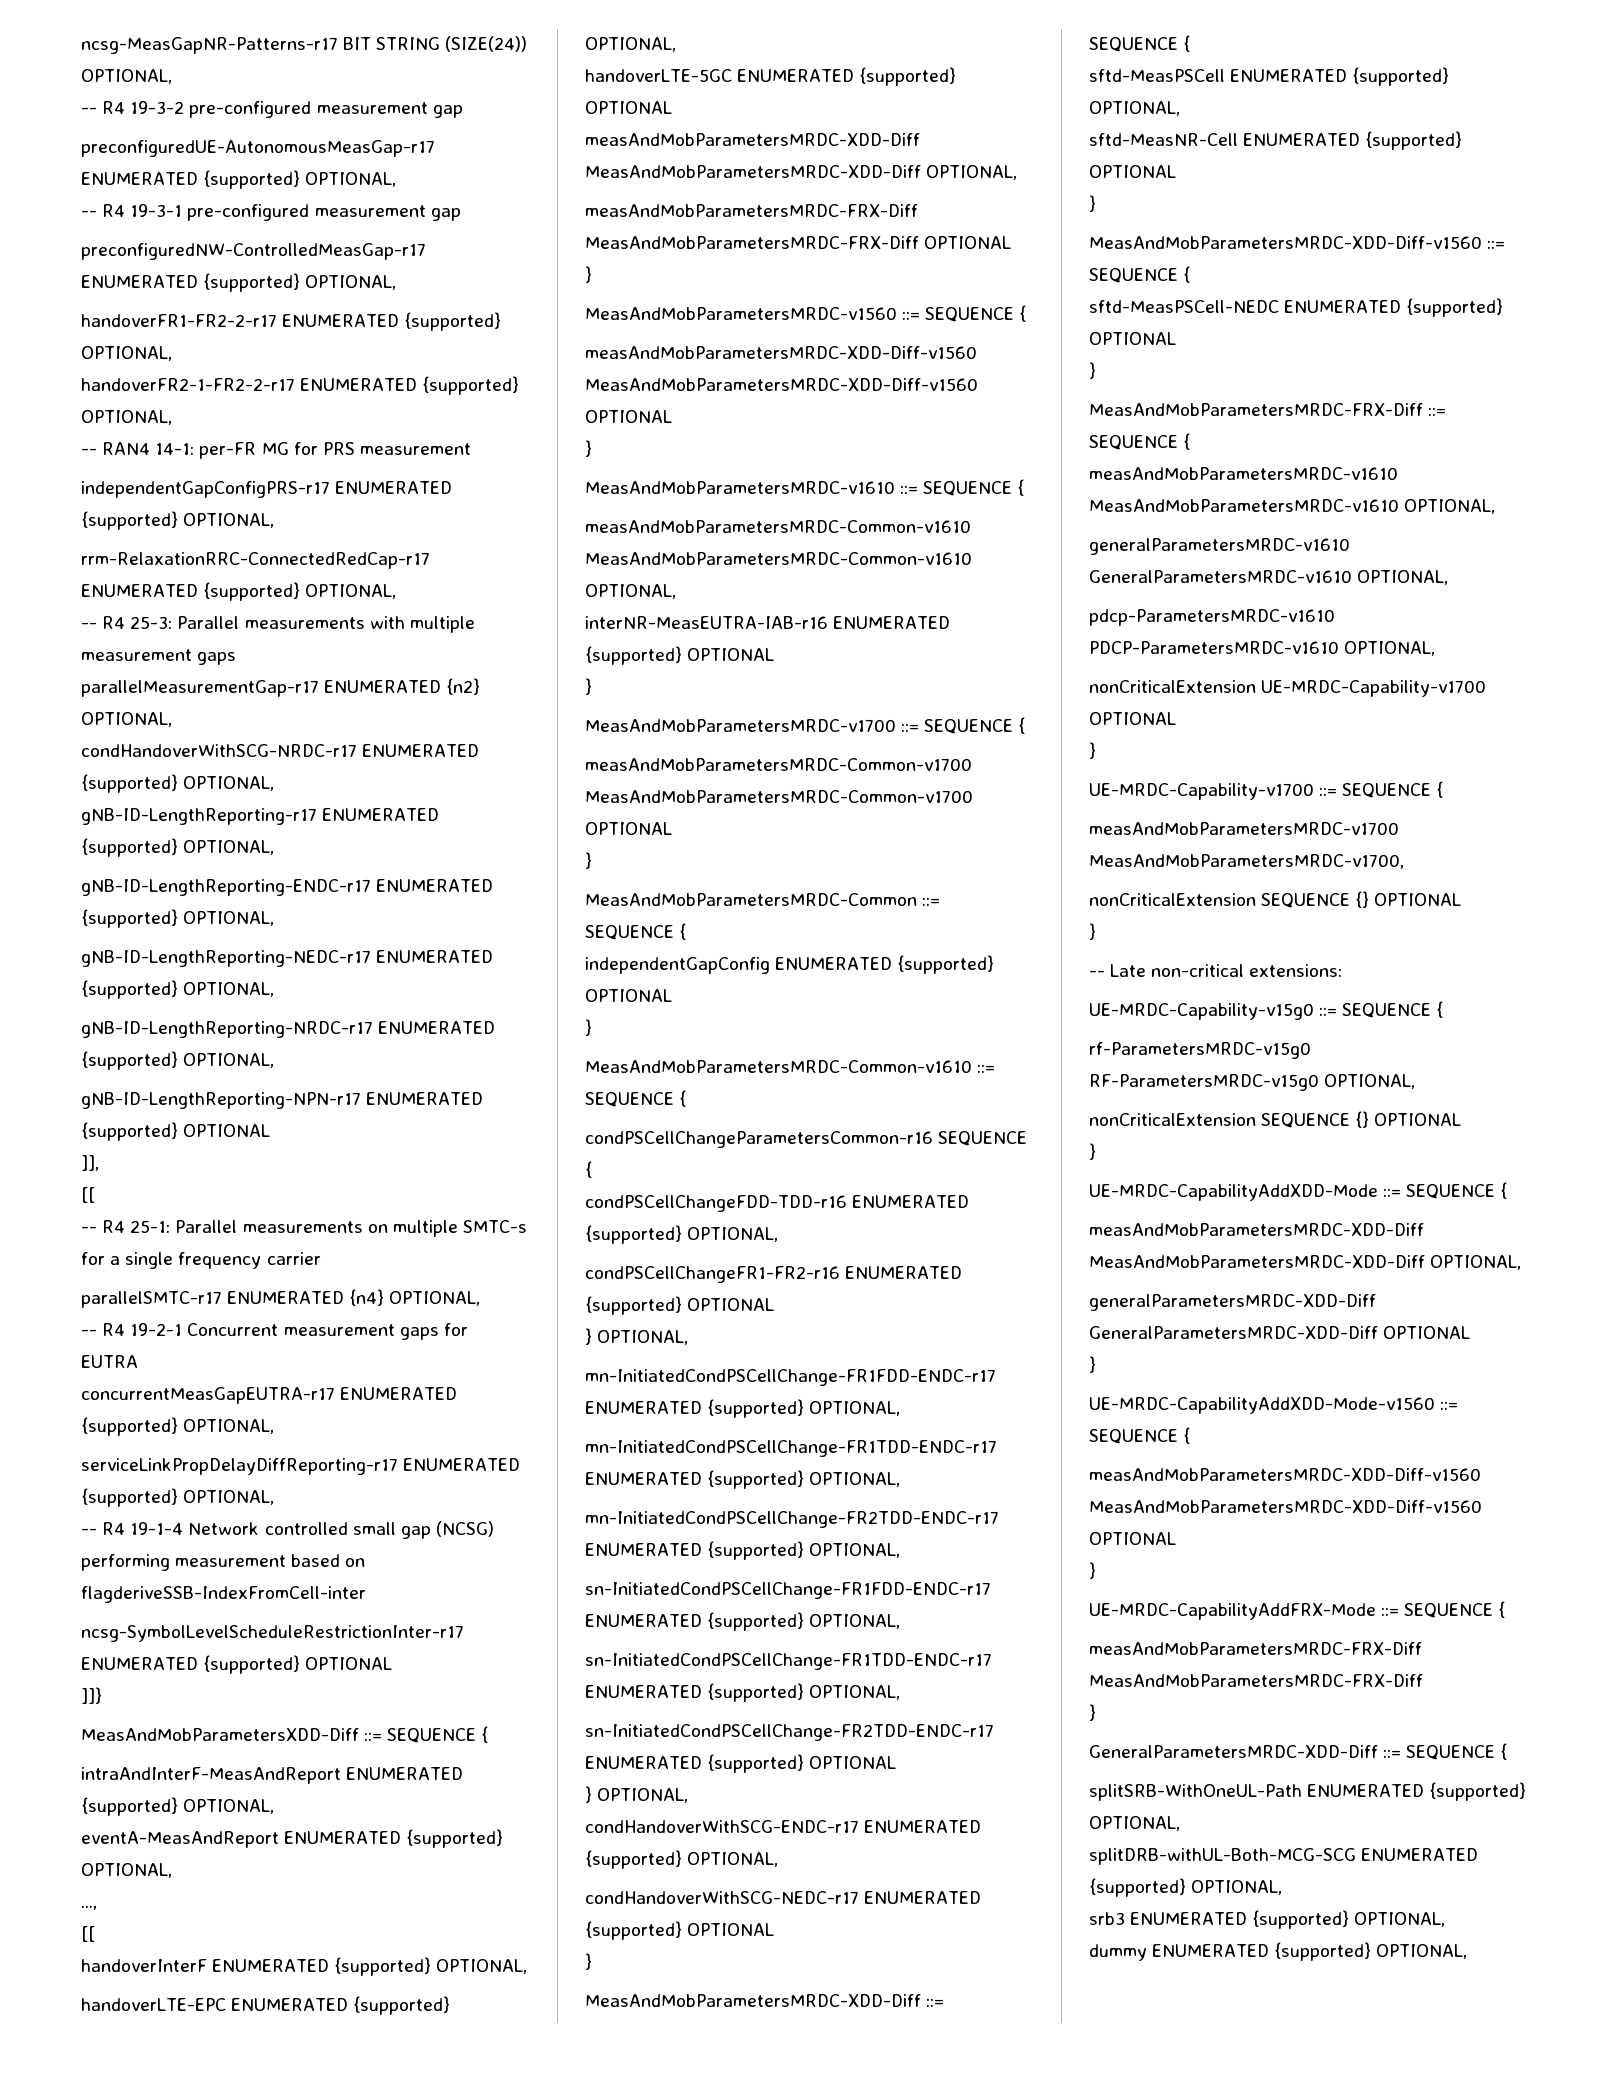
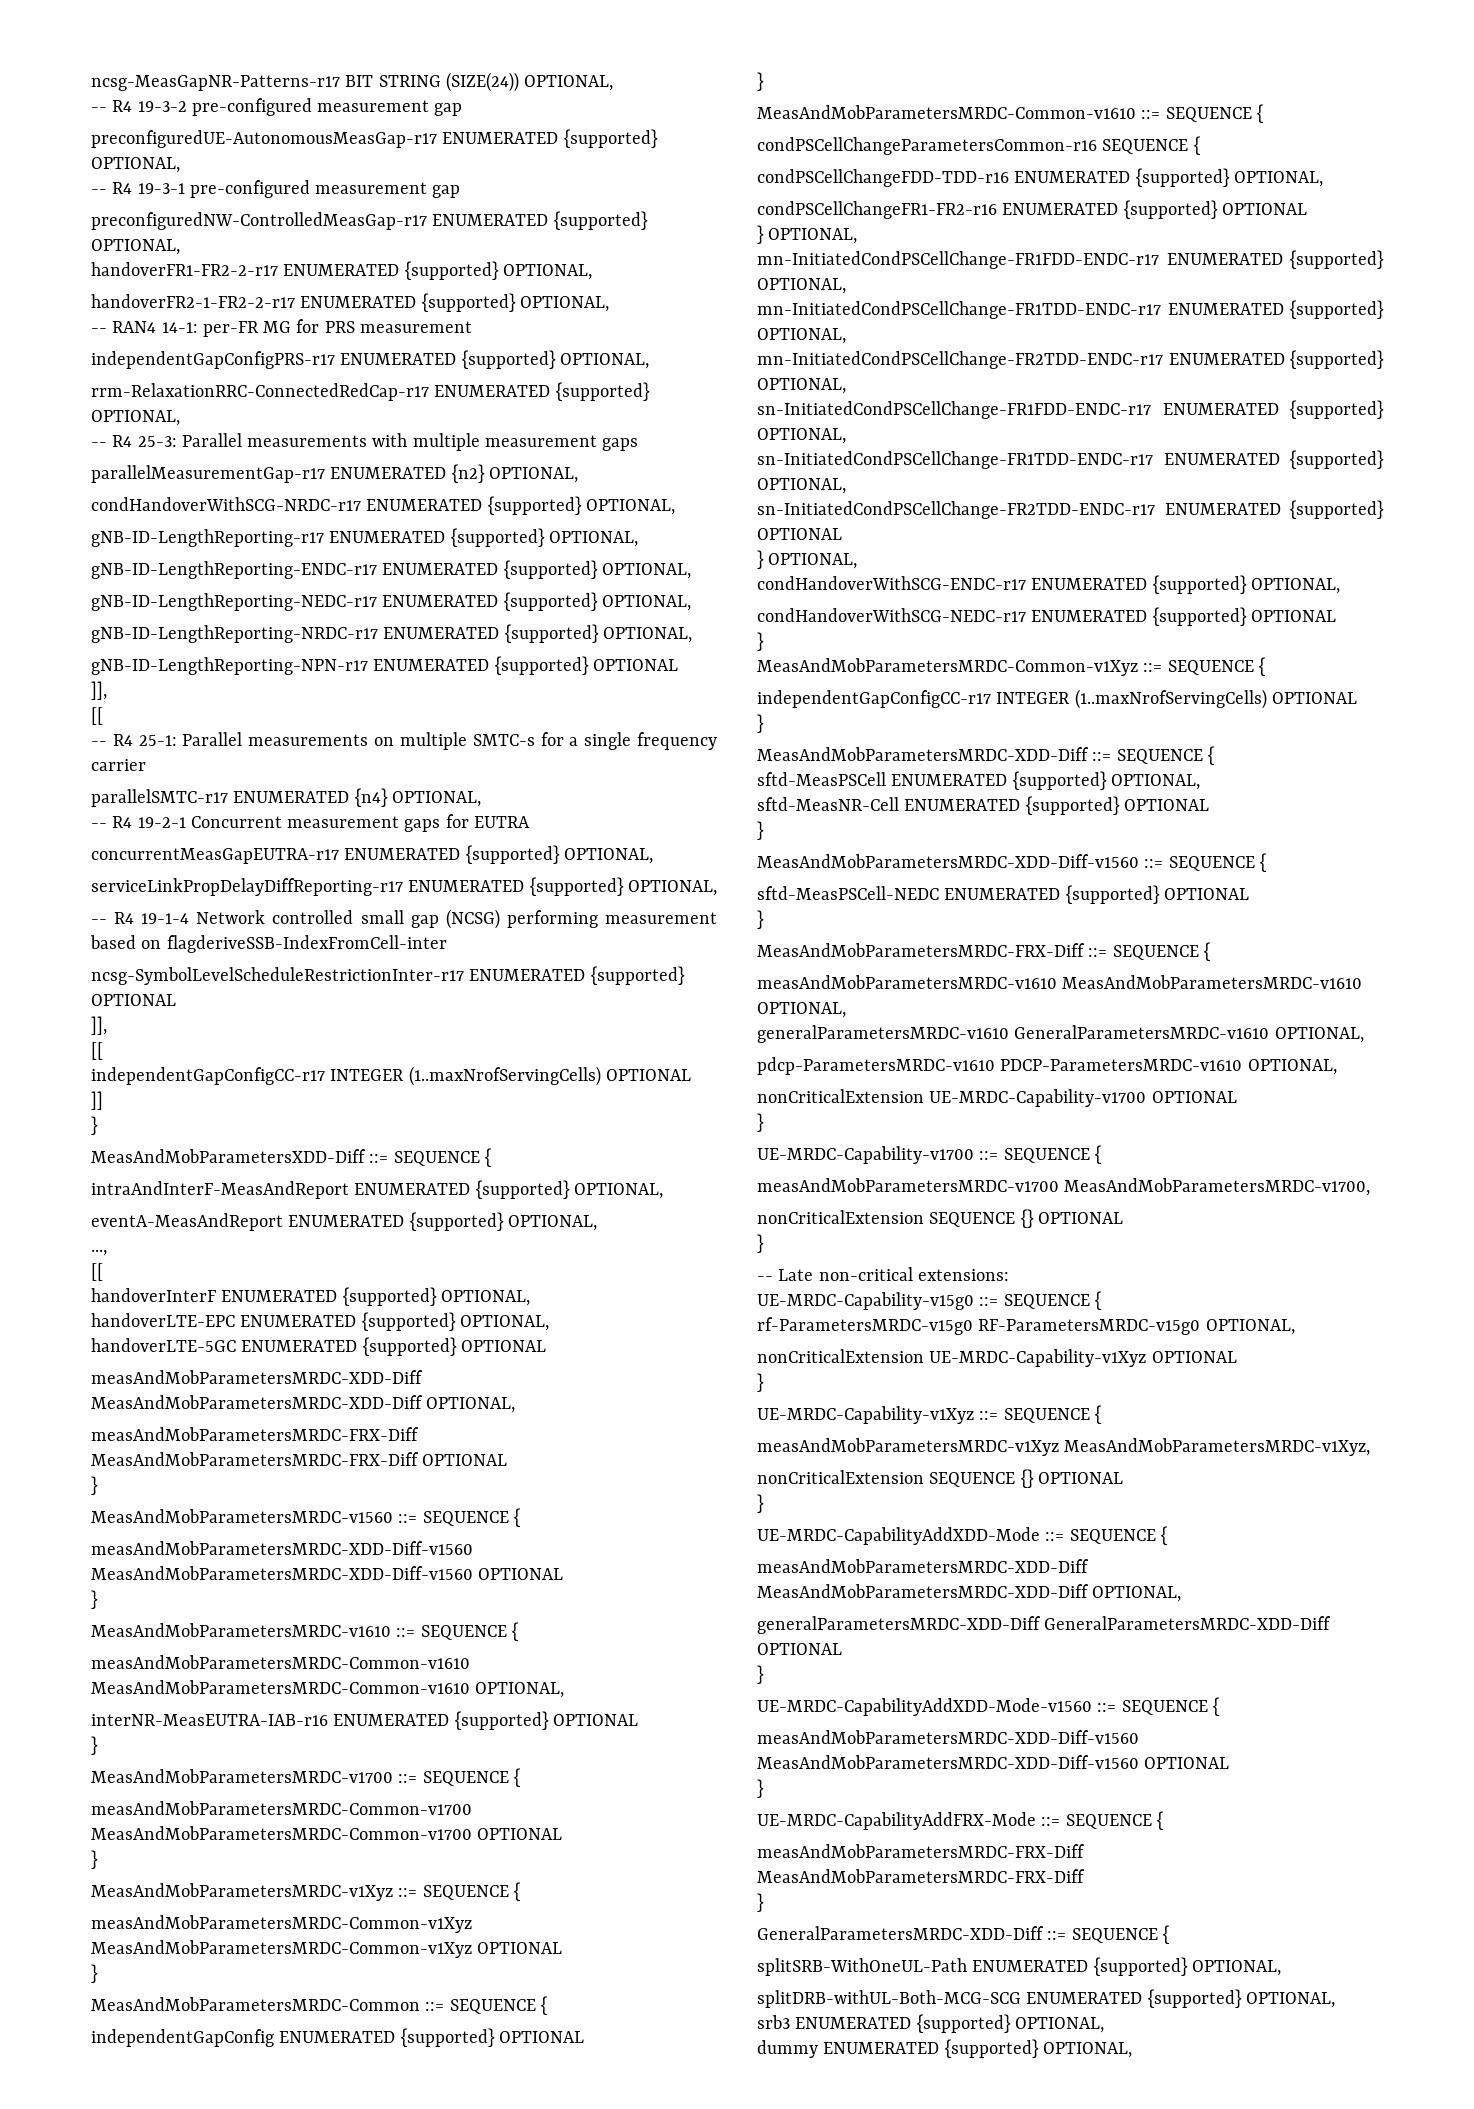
[81,1687,102,1704] ]]} -> [91,1016,107,1035] [91,1042,103,1060] [91,1066,691,1086] [91,1091,103,1110] [91,1116,98,1135] ]], // [[ // independentGapConfigCC-r17 INTEGER (1..maxNrofServingCells) OPTIONAL // ]] // }
(592, 860) none -> [91,1882,521,1901] [91,1915,472,1933] [91,1940,563,1958] [91,1964,98,1983] // MeasAndMobParametersMRDC-v1Xyz ::= SEQUENCE { // measAndMobParametersMRDC-Common-v1Xyz MeasAndMobParametersMRDC-Common-v1Xyz OPTIONAL // }
(592, 1961) none -> [757,657,1266,676] [757,689,1357,709] [757,714,764,733] // MeasAndMobParametersMRDC-Common-v1Xyz ::= SEQUENCE { // independentGapConfigCC-r17 INTEGER (1..maxNrofServingCells) OPTIONAL // }
(1416, 1081) none -> [757,1349,1237,1367] [757,1373,764,1392] [757,1405,1102,1424] [757,1438,1371,1456] // nonCriticalExtension UE-MRDC-Capability-v1Xyz OPTIONAL // } // UE-MRDC-Capability-v1Xyz ::= SEQUENCE { // measAndMobParametersMRDC-v1Xyz MeasAndMobParametersMRDC-v1Xyz,

